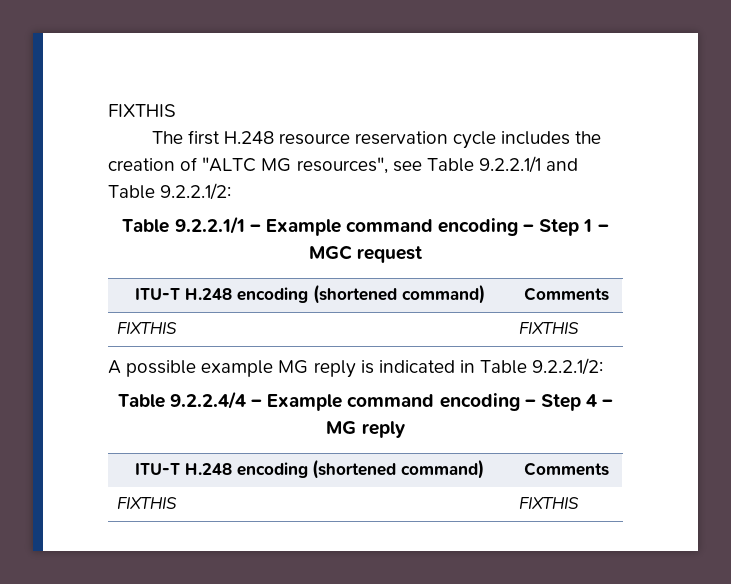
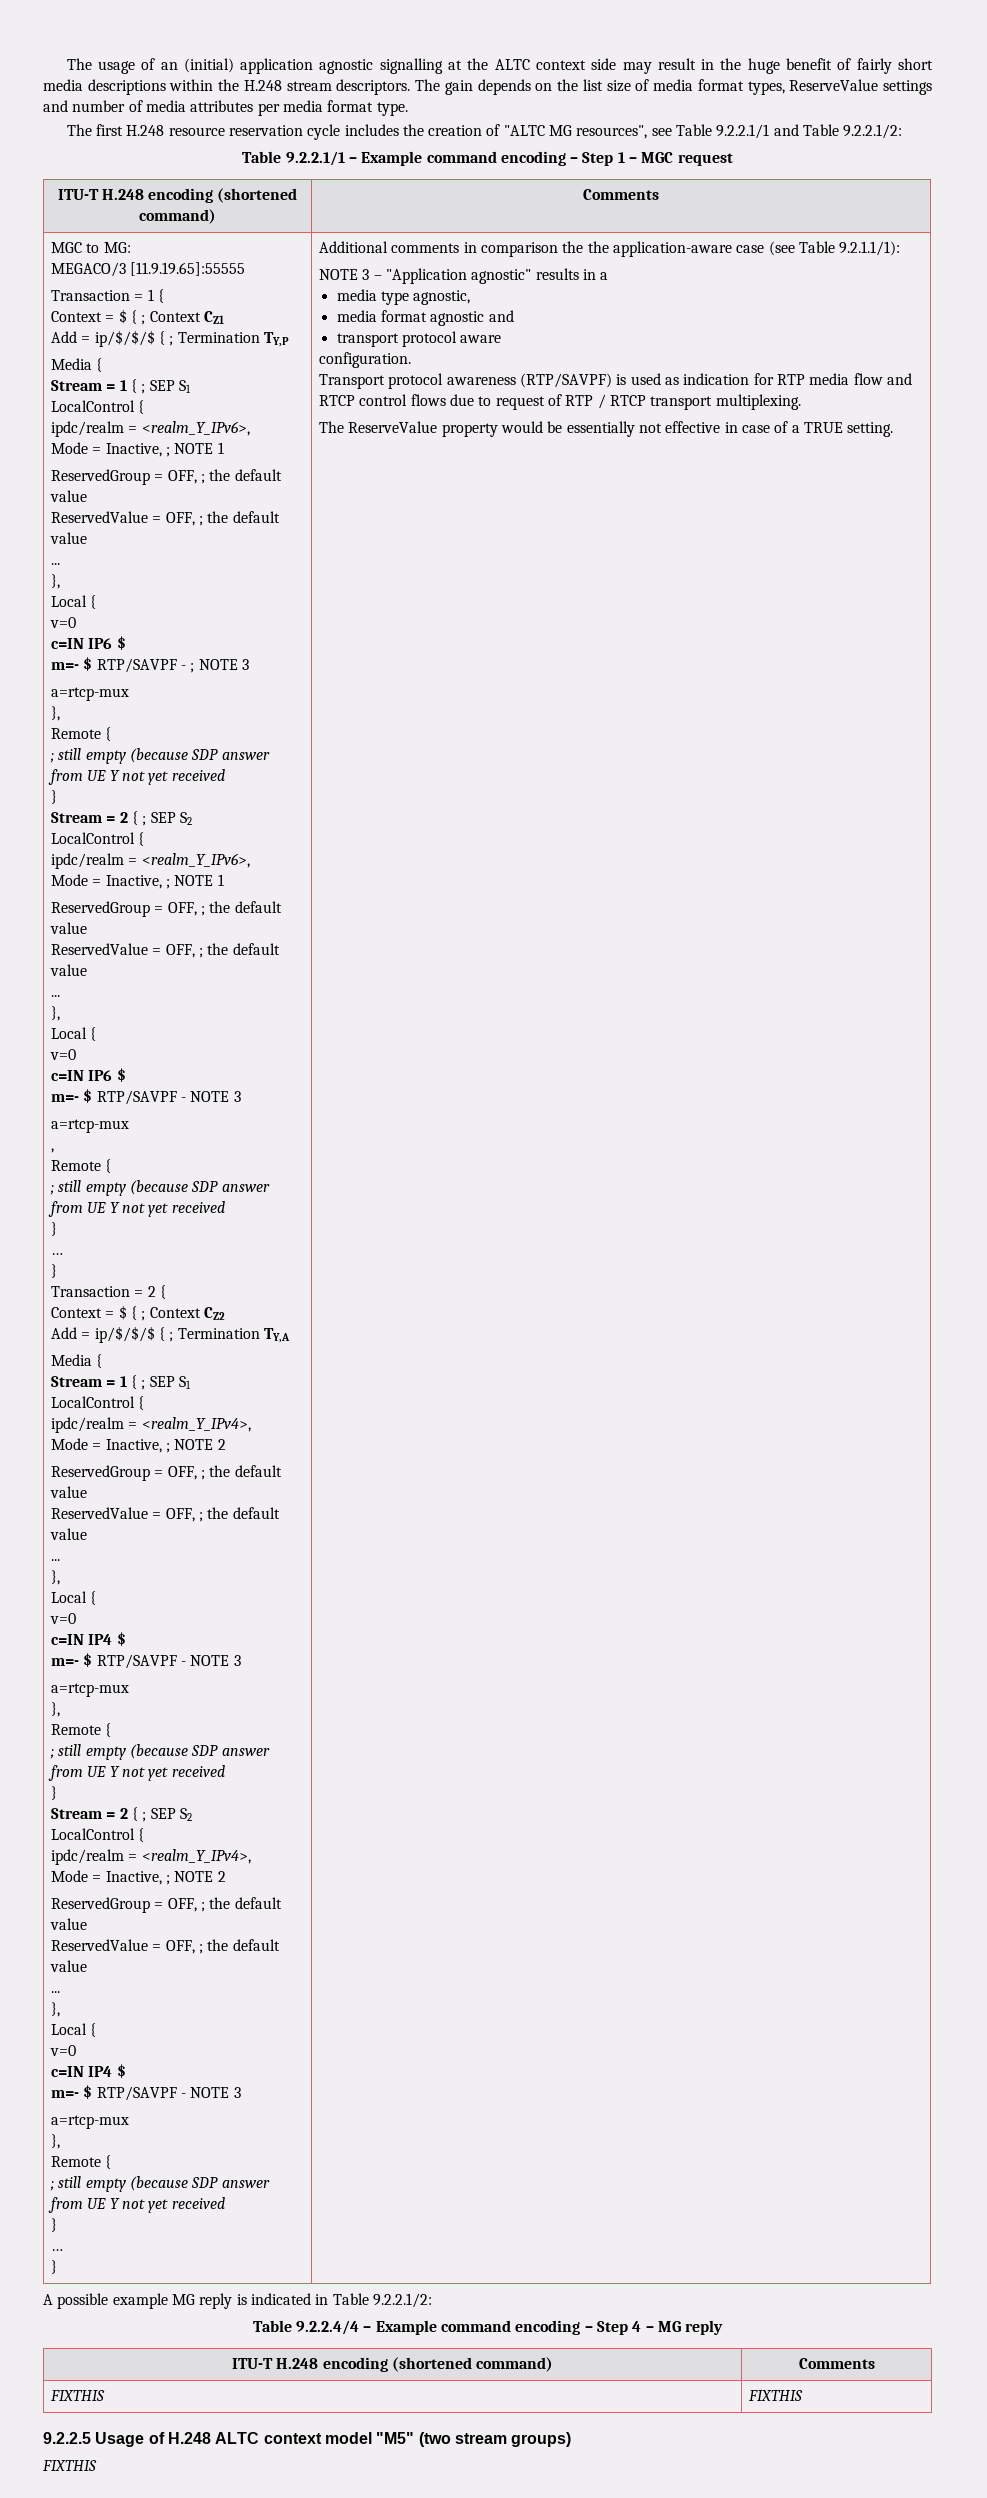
[108,104,176,117] FIXTHIS -> [66,58,933,74] [43,79,932,95] [43,100,408,116] The usage of an (initial) application agnostic signalling at the ALTC context side may result in the huge benefit of fairly short media descriptions within the H.248 stream descriptors. The gain depends on the list size of media format types, ReserveValue settings and number of media attributes per media format type.
[116,322,177,334] [518,322,579,334] FIXTHIS | FIXTHIS -> [51,242,131,253] [51,262,246,277] [51,289,164,303] [51,309,224,325] [51,330,289,347] [51,358,103,372] [51,379,191,394] [51,400,145,414] [51,421,250,437] [51,442,224,457] [51,469,282,485] [50,490,88,502] [51,511,280,526] [50,532,88,544] [51,563,61,565] [51,574,61,589] [51,595,97,609] [50,617,77,628] [51,636,126,650] [51,657,249,673] [51,687,130,701] [51,706,61,721] [51,727,112,741] [50,748,270,764] [48,769,225,785] [51,790,58,804] [51,811,192,826] [51,832,145,846] [51,853,250,869] [51,874,224,889] [51,901,282,917] [50,922,88,934] [51,943,280,958] [50,964,88,976] [51,995,61,997] [51,1006,61,1021] [51,1027,97,1041] [50,1049,77,1060] [51,1068,126,1082] [51,1089,241,1105] [51,1119,130,1133] [51,1148,55,1153] [51,1159,112,1173] [50,1180,270,1196] [48,1201,225,1217] [51,1222,58,1236] [51,1253,64,1255] [51,1264,58,1278] [51,1285,166,1299] [51,1305,225,1321] [51,1326,290,1343] [51,1354,103,1368] [51,1375,191,1390] [51,1396,145,1410] [51,1417,251,1433] [51,1438,226,1453] [51,1465,282,1481] [50,1486,88,1498] [51,1507,280,1522] [50,1528,88,1540] [51,1559,61,1561] [51,1570,61,1585] [51,1591,97,1605] [50,1613,77,1624] [51,1632,126,1646] [51,1653,241,1669] [51,1683,130,1697] [51,1702,61,1717] [51,1723,112,1737] [50,1744,270,1760] [48,1765,225,1781] [51,1786,58,1800] [51,1807,192,1822] [51,1828,145,1842] [51,1849,251,1865] [51,1870,226,1885] [51,1897,282,1913] [50,1918,88,1930] [51,1939,280,1954] [50,1960,88,1972] [51,1991,61,1993] [51,2002,61,2017] [51,2023,97,2037] [50,2045,77,2056] [51,2064,126,2078] [51,2085,241,2101] [51,2115,130,2129] [51,2134,61,2149] [51,2155,112,2169] [50,2176,270,2192] [48,2197,225,2213] [51,2218,58,2232] [51,2249,64,2251] [51,2260,58,2274] [319,241,901,257] [319,268,609,284] [336,289,471,305] [336,310,514,326] [336,331,502,347] [319,352,412,368] [319,373,912,389] [319,394,801,410] [319,421,894,437] MGC to MG: // MEGACO/3 [11.9.19.65]:55555 // Transaction = 1 { // Context = $ { ; Context CZ1 // Add = ip/$/$/$ { ; Termination TY,P // Media { // Stream = 1 { ; SEP S1 // LocalControl { // ipdc/realm = <realm_Y_IPv6>, // Mode = Inactive, ; NOTE 1 // ReservedGroup = OFF, ; the default value // ReservedValue = OFF, ; the default value // ... // }, // Local { // v=0 // c=IN IP6 $ // m=- $ RTP/SAVPF - ; NOTE 3 // a=rtcp-mux // }, // Remote { // ; still empty (because SDP answer from UE Y not yet received // } // Stream = 2 { ; SEP S2 // LocalControl { // ipdc/realm = <realm_Y_IPv6>, // Mode = Inactive, ; NOTE 1 // ReservedGroup = OFF, ; the default value // ReservedValue = OFF, ; the default value // ... // }, // Local { // v=0 // c=IN IP6 $ // m=- $ RTP/SAVPF - NOTE 3 // a=rtcp-mux // , // Remote { // ; still empty (because SDP answer from UE Y not yet received // } // … // } // Transaction = 2 { // Context = $ { ; Context CZ2 // Add = ip/$/$/$ { ; Termination TY,A // Media { // Stream = 1 { ; SEP S1 // LocalControl { // ipdc/realm = <realm_Y_IPv4>, // Mode = Inactive, ; NOTE 2 // ReservedGroup = OFF, ; the default value // ReservedValue = OFF, ; the default value // ... // }, // Local { // v=0 // c=IN IP4 $ // m=- $ RTP/SAVPF - NOTE 3 // a=rtcp-mux // }, // Remote { // ; still empty (because SDP answer from UE Y not yet received // } // Stream = 2 { ; SEP S2 // LocalControl { // ipdc/realm = <realm_Y_IPv4>, // Mode = Inactive, ; NOTE 2 // ReservedGroup = OFF, ; the default value // ReservedValue = OFF, ; the default value // ... // }, // Local { // v=0 // c=IN IP4 $ // m=- $ RTP/SAVPF - NOTE 3 // a=rtcp-mux // }, // Remote { // ; still empty (because SDP answer from UE Y not yet received // } // … // } | Additional comments in comparison the the application-aware case (see Table 9.2.1.1/1): // NOTE 3 – "Application agnostic" results in a // media type agnostic, // media format agnostic and // transport protocol aware // configuration. // Transport protocol awareness (RTP/SAVPF) is used as indication for RTP media flow and RTCP control flows due to request of RTP / RTCP transport multiplexing. // The ReserveValue property would be essentially not effective in case of a TRUE setting.
(579, 503) none -> [43,2432,572,2447] [42,2460,97,2471] // 9.2.2.5 Usage of H.248 ALTC context model "M5" (two stream groups) // FIXTHIS

